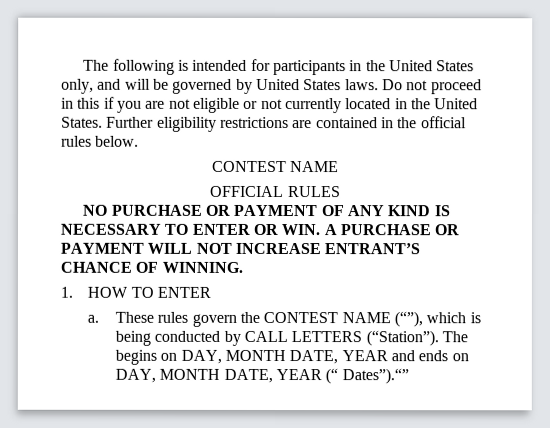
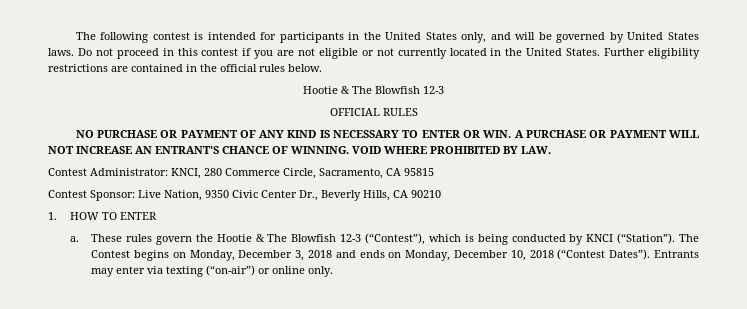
(175, 66) none -> [152,32,190,40] contest
(101, 103) none -> [201,48,239,56] contest
[211,160,340,173] CONTEST NAME -> [303,86,444,94] Hootie & The Blowfish 12-3
(321, 248) none -> [135,146,152,154] AN
(243, 267) none -> [352,146,551,154] [48,168,434,179] [48,190,441,201] VOID WHERE PROHIBITED BY LAW. // Contest Administrator: KNCI, 280 Commerce Circle, Sacramento, CA 95815 // Contest Sponsor: Live Nation, 9350 Civic Center Dr., Beverly Hills, CA 90210
[263,311,423,328] CONTEST NAME (“”), -> [216,233,426,245] Hootie & The Blowfish 12-3 (“Contest”),
[243,330,363,343] CALL LETTERS -> [586,234,614,242] KNCI
(468, 337) none -> [91,250,131,258] Contest
[180,349,469,365] [114,368,409,385] DAY, MONTH DATE, YEAR and ends on DAY, MONTH DATE, YEAR (“ Dates”).“” -> [189,249,699,261] [91,265,334,277] Monday, December 3, 2018 and ends on Monday, December 10, 2018 (“Contest Dates”). Entrants may enter via texting (“on-air”) or online only.

